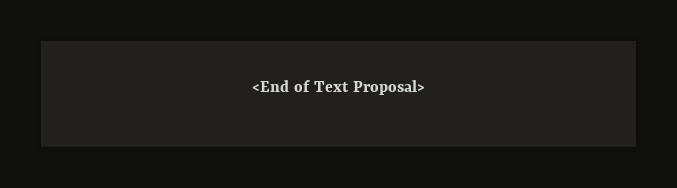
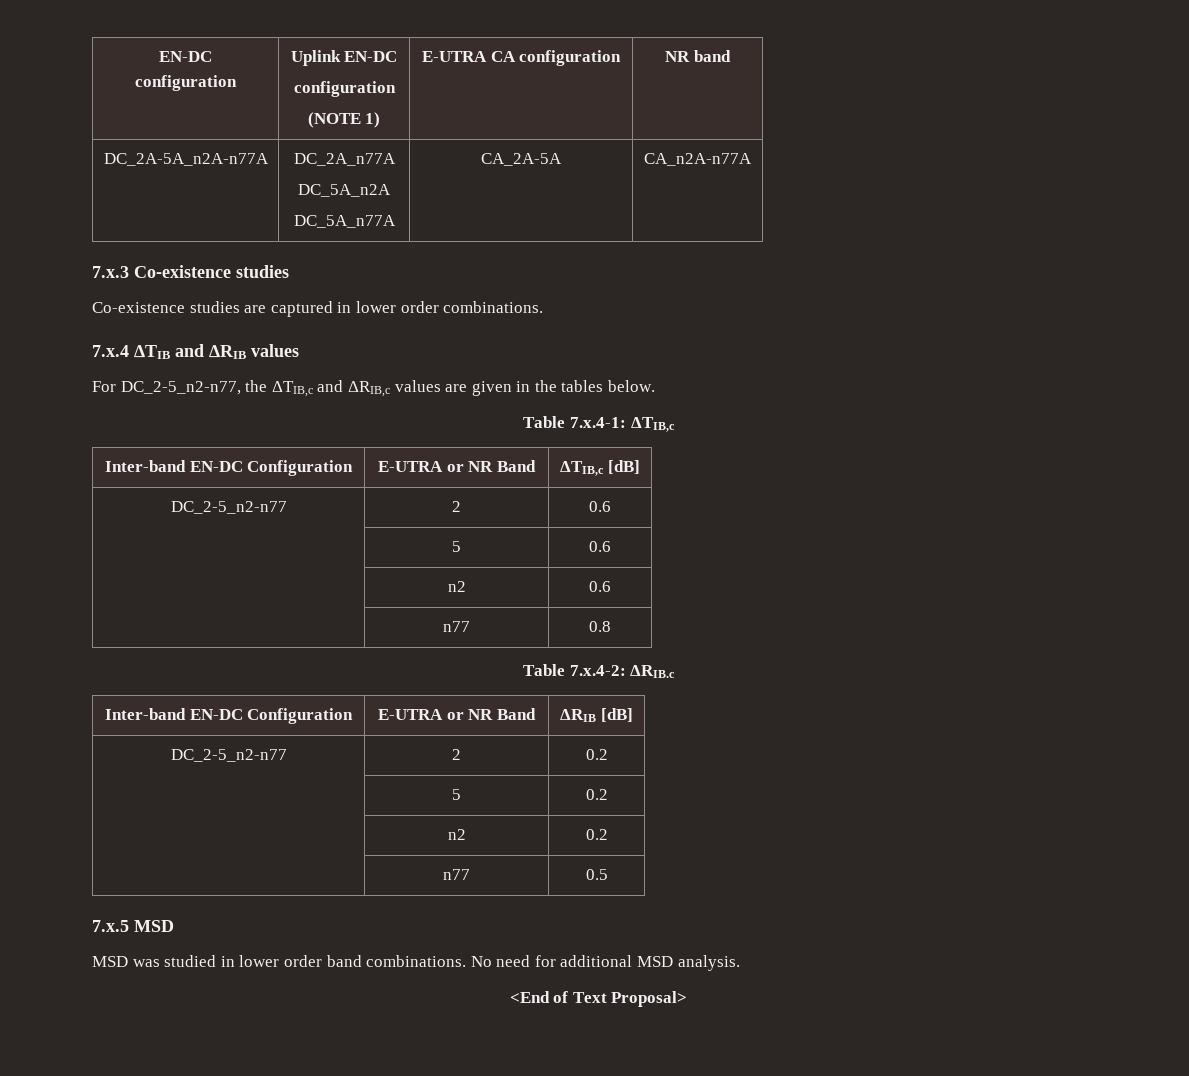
(252, 86) none -> [159,51,212,62] [135,75,237,91] [290,50,398,66] [293,81,396,97] [307,112,381,128] [421,50,622,66] [665,50,731,62] [103,153,269,166] [293,153,396,166] [298,184,391,197] [293,215,396,228] [481,153,562,166] [644,153,752,166] [92,265,289,278] [92,301,544,317] [92,344,299,359] [92,380,656,397] [523,416,675,432] [104,460,354,476] [378,460,536,472] [560,460,640,476] [170,501,287,514] [452,501,461,512] [589,501,611,512] [452,541,461,552] [589,541,611,552] [447,581,466,592] [589,581,611,592] [443,621,470,632] [589,621,611,632] [522,664,676,678] [104,708,354,724] [378,708,536,720] [560,708,633,722] [170,749,287,762] [452,749,461,760] [585,749,608,760] [452,789,461,800] [585,789,608,800] [447,829,466,840] [585,829,608,840] [443,869,470,880] [585,869,608,880] [92,920,174,932] [92,955,740,971] EN-DC // configuration | Uplink EN-DC // configuration // (NOTE 1) | E-UTRA CA configuration | NR band // DC_2A-5A_n2A-n77A | DC_2A_n77A // DC_5A_n2A // DC_5A_n77A | CA_2A-5A | CA_n2A-n77A // 7.x.3 Co-existence studies // Co-existence studies are captured in lower order combinations. // 7.x.4 ∆TIB and ∆RIB values // For DC_2-5_n2-n77, the ΔTIB,c and ΔRIB,c values are given in the tables below. // Table 7.x.4-1: ΔTIB,c // Inter-band EN-DC Configuration | E-UTRA or NR Band | ΔTIB,c [dB] // DC_2-5_n2-n77 | 2 | 0.6 // | 5 | 0.6 // | n2 | 0.6 // | n77 | 0.8 // Table 7.x.4-2: ΔRIB.c // Inter-band EN-DC Configuration | E-UTRA or NR Band | ΔRIB [dB] // DC_2-5_n2-n77 | 2 | 0.2 // | 5 | 0.2 // | n2 | 0.2 // | n77 | 0.5 // 7.x.5 MSD // MSD was studied in lower order band combinations. No need for additional MSD analysis. //

